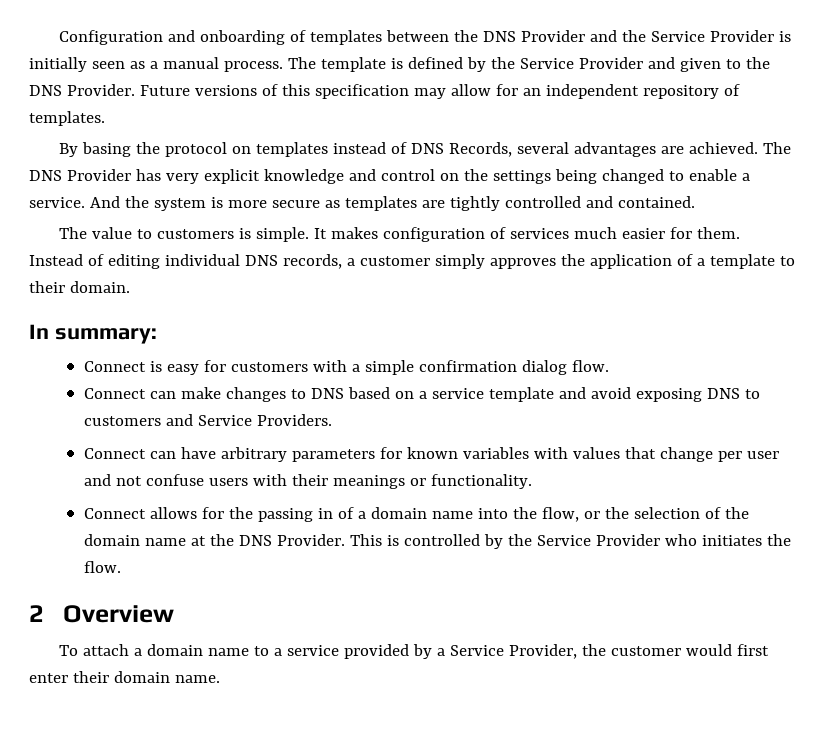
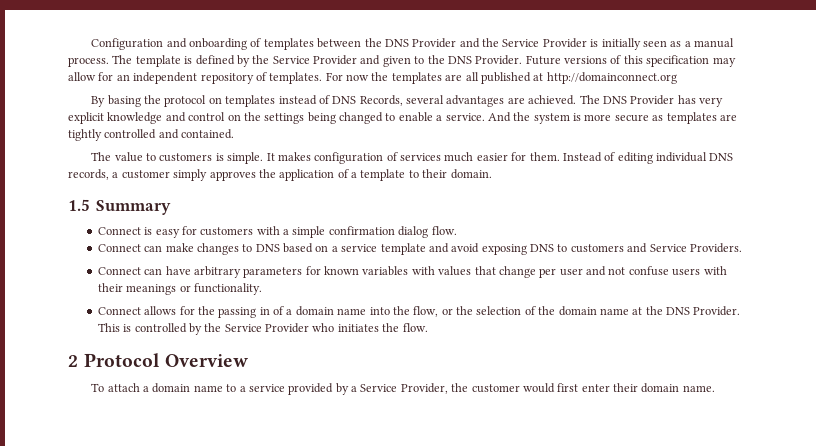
(105, 118) none -> [325,72,677,84] For now the templates are all published at http://domainconnect.org
[29,324,157,344] In summary: -> [68,199,172,215] 1.5 Summary
(44, 613) none -> [84,353,161,367] Protocol

